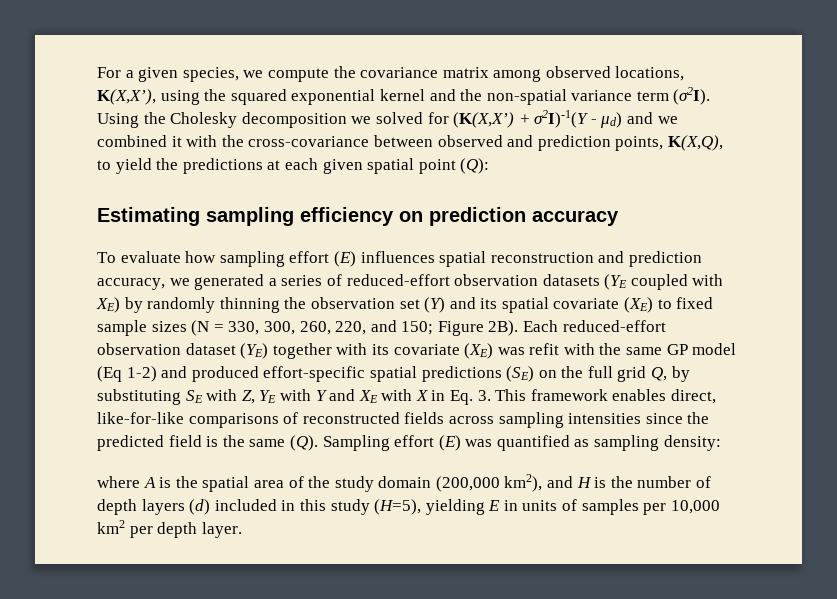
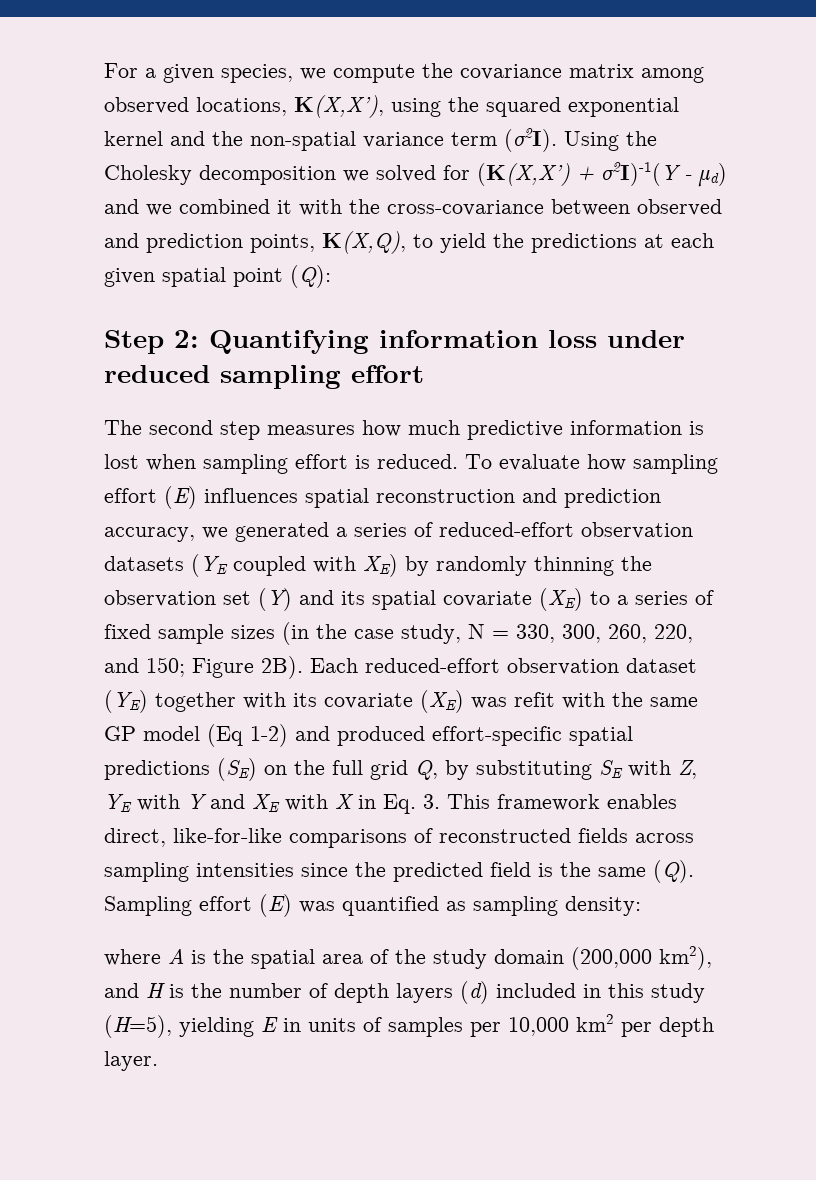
[97,207,619,226] Estimating sampling efficiency on prediction accuracy // -> [104,330,685,354] [104,365,424,389] [104,420,704,440] [104,454,458,474] Step 2: Quantifying information loss under reduced sampling effort // The second step measures how much predictive information is lost when sampling effort is reduced.
[676,297,714,309] [97,320,210,336] fixed sample sizes (N -> [617,590,714,605] [104,622,485,645] a series of fixed sample sizes (in the case study, N

